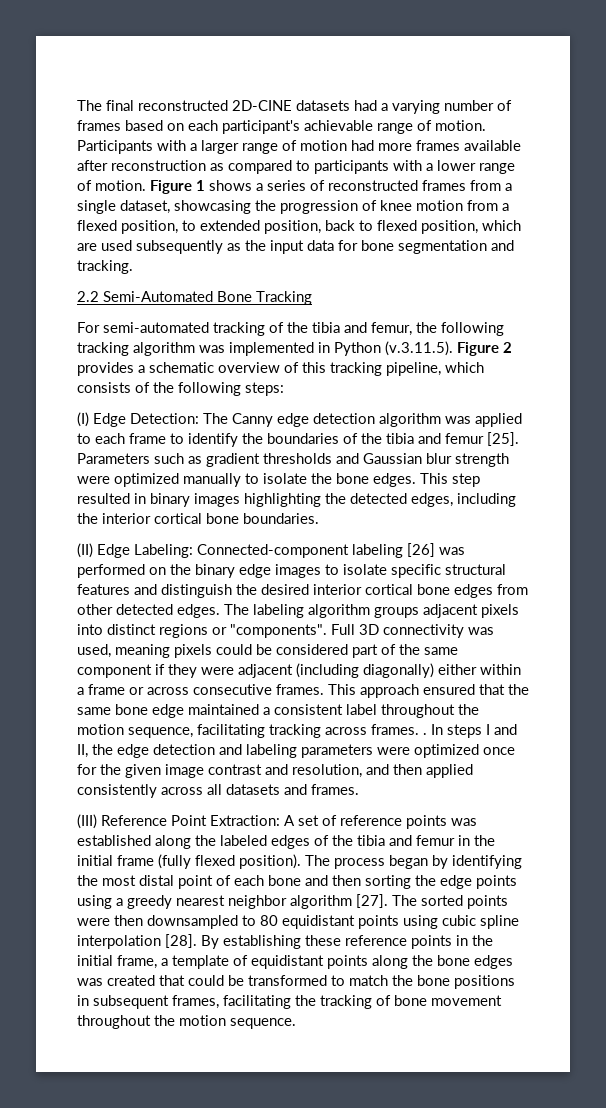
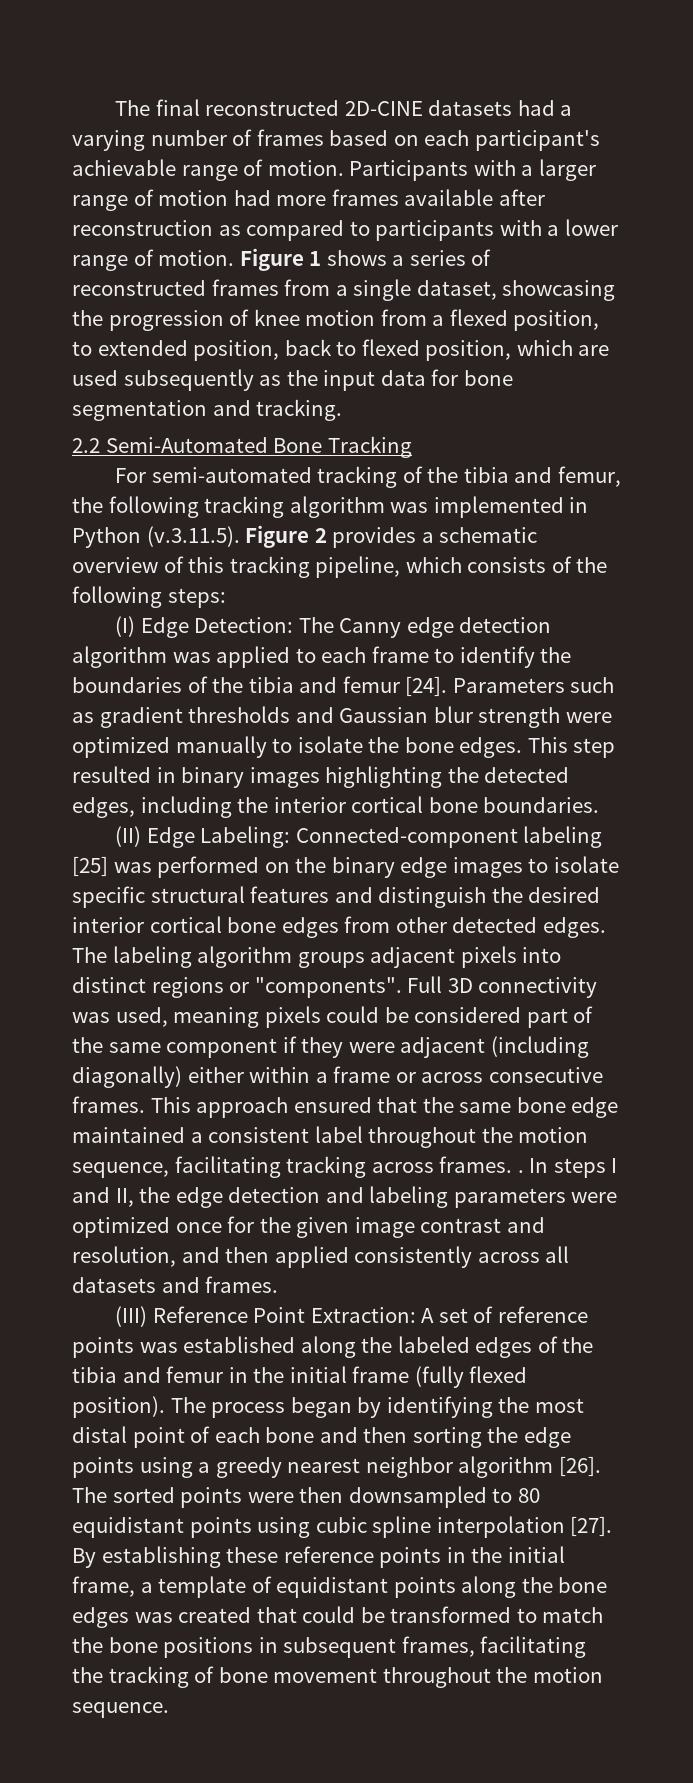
[487,432,519,446] [25]. -> [405,676,448,697] [24].
[407,543,435,557] [26] -> [72,856,108,877] [25]
[356,894,388,908] [27]. -> [558,1456,601,1477] [26].
[165,934,197,948] [28]. -> [570,1516,613,1537] [27].

